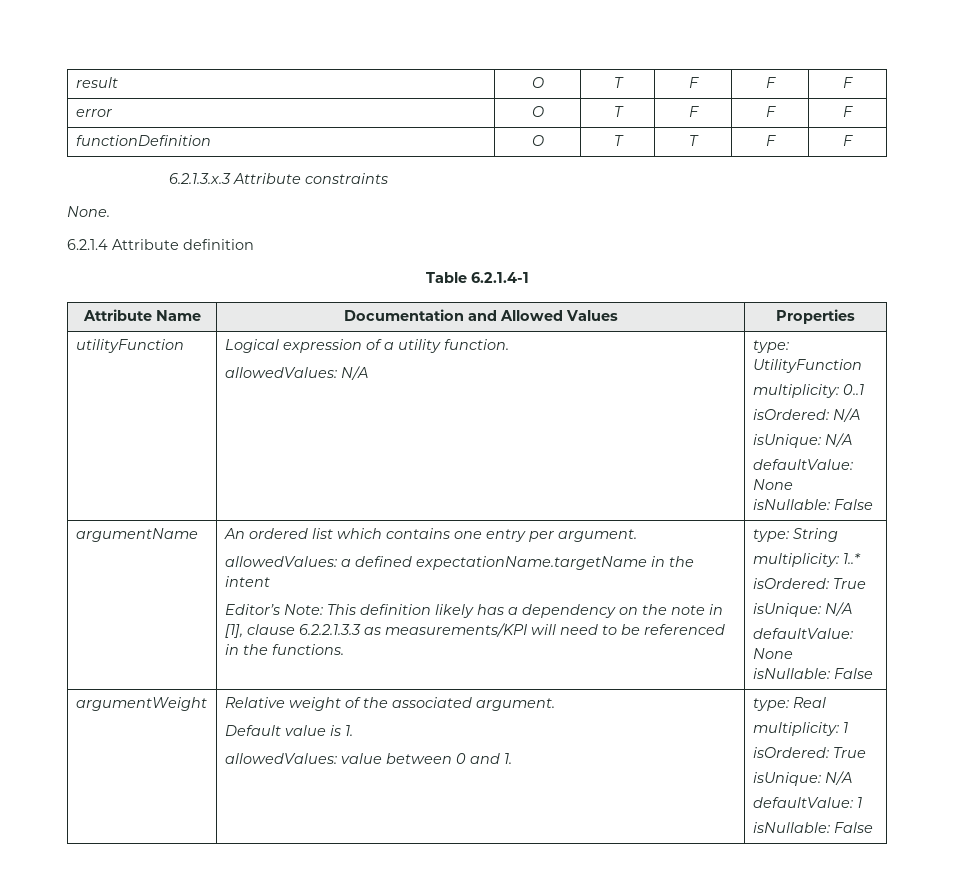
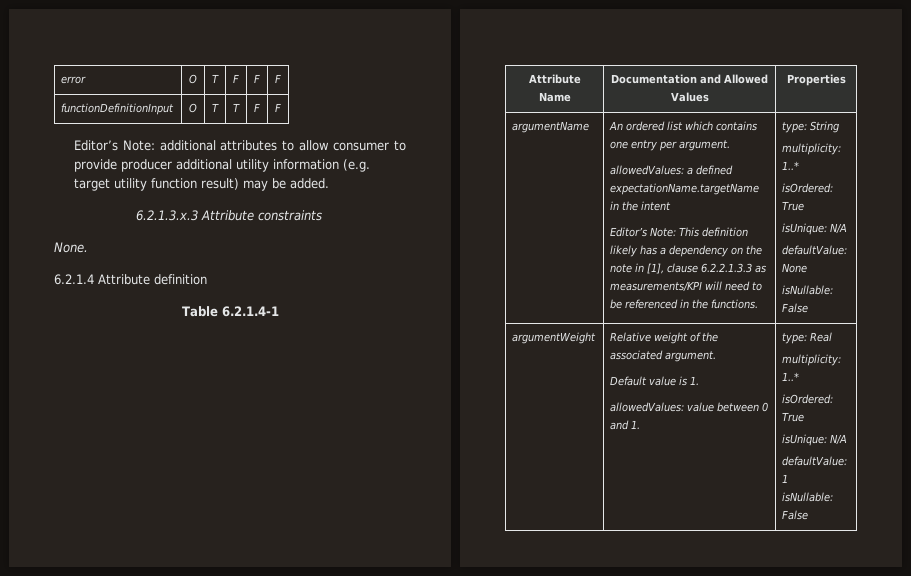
[75,77,118,88] [531,77,544,88] [613,77,624,88] [688,77,699,88] [765,77,776,88] [843,77,853,88] result | O | T | F | F | F // -> (61, 80) none
[75,135,211,146] functionDefinition -> [61,103,175,115] functionDefinitionInput
(853, 140) none -> [74,140,406,151] [74,159,371,172] [74,178,330,191] // Editor’s Note: additional attributes to allow consumer to provide producer additional utility information (e.g. target utility function result) may be added.
[75,339,184,353] [224,339,509,353] [224,366,368,380] [752,340,789,353] [752,359,862,373] [752,384,864,398] [752,408,860,422] [752,433,852,448] [752,459,853,470] [752,479,793,490] [752,499,873,510] // utilityFunction | Logical expression of a utility function. // allowedValues: N/A | type: UtilityFunction // multiplicity: 0..1 // isOrdered: N/A // isUnique: N/A // defaultValue: None // isNullable: False -> (846, 80) none
[842,722,848,733] 1 -> [782,372,800,381] 1..*

